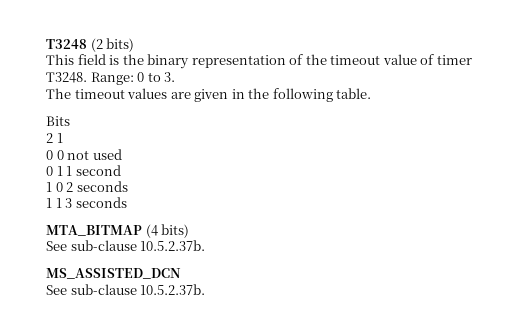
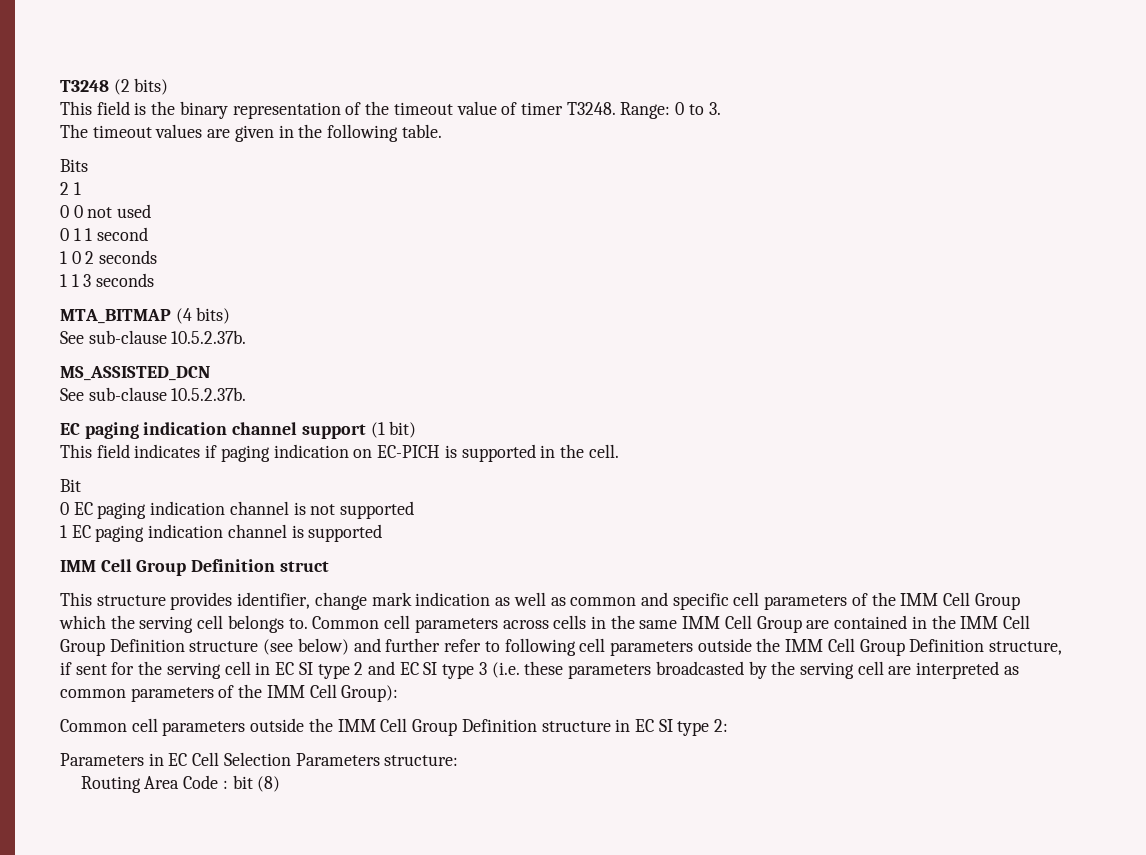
(206, 289) none -> [60,421,417,439] [60,444,619,462] [60,479,81,492] [60,501,415,519] [60,524,383,542] [60,559,329,576] [60,592,1020,610] [59,615,1030,633] [60,638,1063,656] [60,661,1019,679] [60,684,399,702] [60,718,729,736] [60,752,459,766] [80,775,281,793] // EC paging indication channel support (1 bit) // This field indicates if paging indication on EC-PICH is supported in the cell. // Bit // 0 EC paging indication channel is not supported // 1 EC paging indication channel is supported // IMM Cell Group Definition struct // This structure provides identifier, change mark indication as well as common and specific cell parameters of the IMM Cell Group which the serving cell belongs to. Common cell parameters across cells in the same IMM Cell Group are contained in the IMM Cell Group Definition structure (see below) and further refer to following cell parameters outside the IMM Cell Group Definition structure, if sent for the serving cell in EC SI type 2 and EC SI type 3 (i.e. these parameters broadcasted by the serving cell are interpreted as common parameters of the IMM Cell Group): // Common cell parameters outside the IMM Cell Group Definition structure in EC SI type 2: // Parameters in EC Cell Selection Parameters structure: // Routing Area Code : bit (8)

